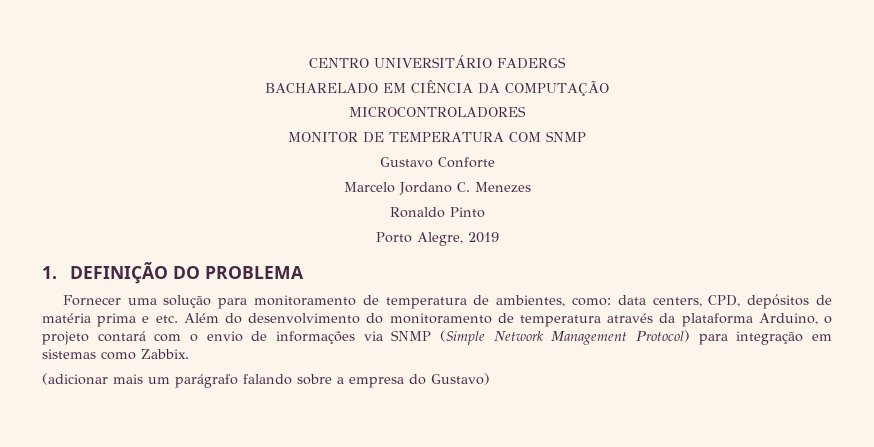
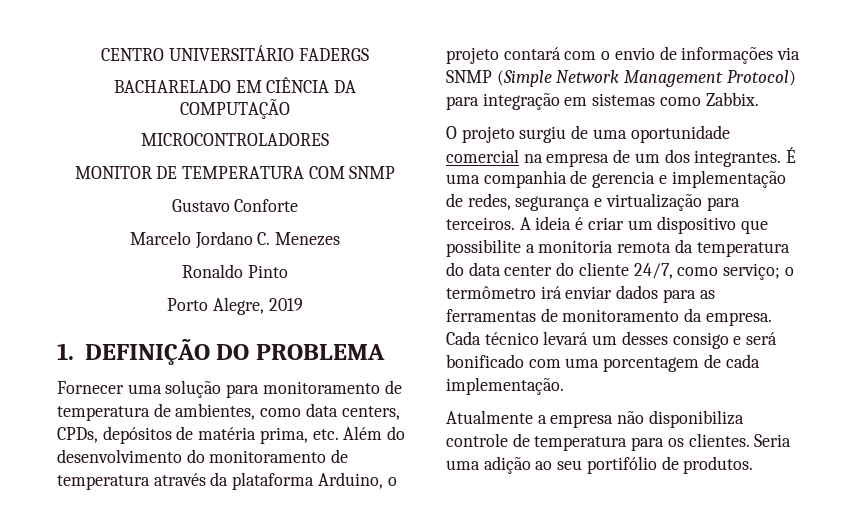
[571,297,611,306] como: -> [260,408,302,417] como
[708,295,741,307] CPD, -> [57,427,98,443] CPDs,
[97,313,150,327] prima e -> [259,427,308,444] prima,
[42,373,490,388] (adicionar mais um parágrafo falando sobre a empresa do Gustavo) -> [446,125,730,143] [446,147,797,167] [446,170,786,188] [446,193,740,211] [446,216,769,234] [446,239,790,257] [446,262,794,280] [446,285,715,303] [446,308,772,326] [446,331,778,349] [446,354,760,372] [446,377,564,395] [446,410,744,428] [446,433,792,451] [446,456,754,474] O projeto surgiu de uma oportunidade comercial na empresa de um dos integrantes. É uma companhia de gerencia e implementação de redes, segurança e virtualização para terceiros. A ideia é criar um dispositivo que possibilite a monitoria remota da temperatura do data center do cliente 24/7, como serviço; o termômetro irá enviar dados para as ferramentas de monitoramento da empresa. Cada técnico levará um desses consigo e será bonificado com uma porcentagem de cada implementação. // Atualmente a empresa não disponibiliza controle de temperatura para os clientes. Seria uma adição ao seu portifólio de produtos.

